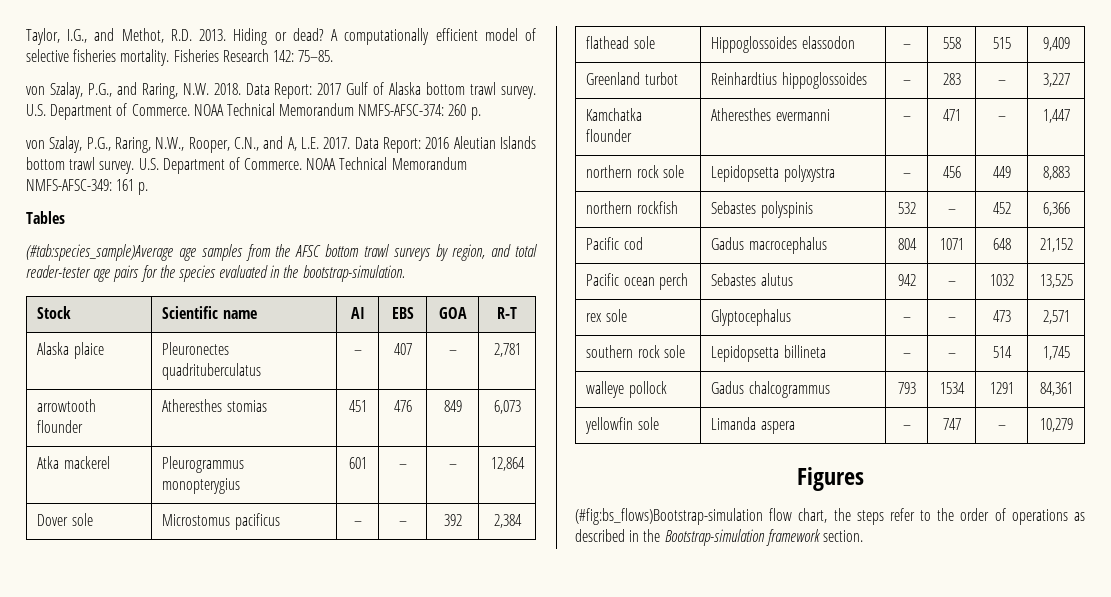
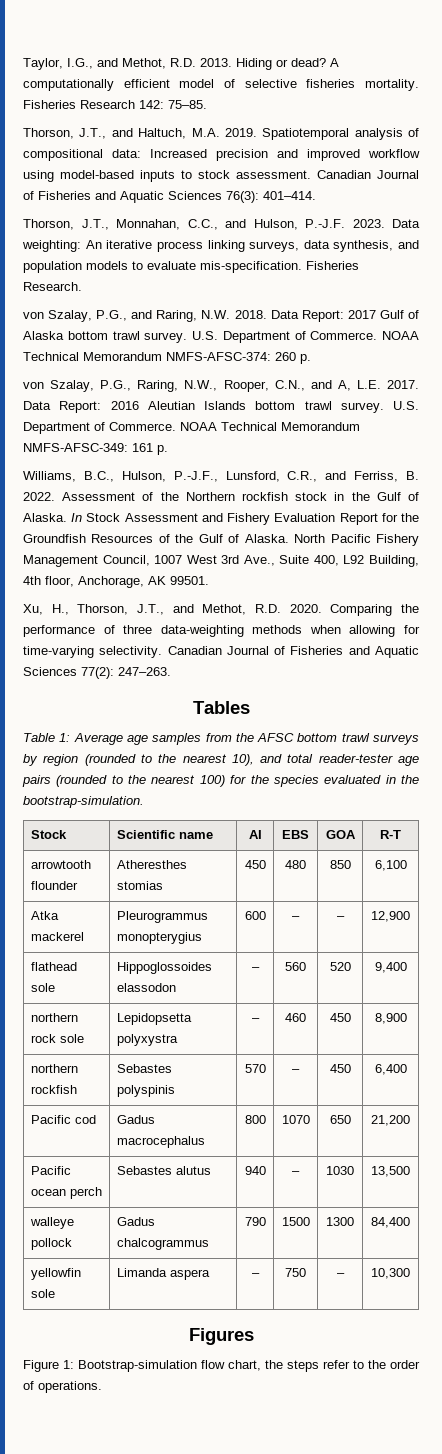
(334, 56) none -> [23,128,419,140] [23,149,420,161] [23,170,419,182] [23,191,316,203] [23,219,420,230] [22,240,419,252] [23,261,359,273] [23,282,82,291] // Thorson, J.T., and Haltuch, M.A. 2019. Spatiotemporal analysis of compositional data: Increased precision and improved workflow using model-based inputs to stock assessment. Canadian Journal of Fisheries and Aquatic Sciences 76(3): 401–414. // Thorson, J.T., Monnahan, C.C., and Hulson, P.-J.F. 2023. Data weighting: An iterative process linking surveys, data synthesis, and population models to evaluate mis-specification. Fisheries Research.
[26,211,65,224] [26,244,173,261] Tables // (#tab:species_sample)Average -> [23,471,419,482] [23,492,419,501] [23,513,420,525] [23,534,420,546] [23,555,419,567] [23,576,209,588] [23,604,420,616] [23,625,420,637] [23,646,419,658] [23,667,171,679] [192,701,250,714] [23,733,123,745] Williams, B.C., Hulson, P.-J.F., Lunsford, C.R., and Ferriss, B. 2022. Assessment of the Northern rockfish stock in the Gulf of Alaska. In Stock Assessment and Fishery Evaluation Report for the Groundfish Resources of the Gulf of Alaska. North Pacific Fishery Management Council, 1007 West 3rd Ave., Suite 400, L92 Building, 4th floor, Anchorage, AK 99501. // Xu, H., Thorson, J.T., and Methot, R.D. 2020. Comparing the performance of three data-weighting methods when allowing for time-varying selectivity. Canadian Journal of Fisheries and Aquatic Sciences 77(2): 247–263. // Tables // Table 1: Average
[452,244,486,261] region, -> [43,754,254,766] region (rounded to the nearest 10),
(140, 273) none -> [56,775,225,787] (rounded to the nearest 100)
[37,342,104,359] [162,342,230,355] [162,363,262,380] [353,350,362,355] [393,343,412,355] [448,350,457,355] [493,343,521,357] // Alaska plaice | Pleuronectes quadrituberculatus | – | 407 | – | 2,781 -> (401, 834) none
[348,400,367,412] [393,400,412,412] [443,400,462,412] [493,400,521,414] 451 | 476 | 849 | 6,073 -> [244,860,266,869] [285,860,306,869] [329,860,351,869] [374,860,407,871] 450 | 480 | 850 | 6,100
[348,457,367,469] [398,464,407,469] [448,464,457,469] [490,457,525,471] [37,513,93,526] [162,513,280,530] [353,521,362,526] [398,521,407,526] [443,514,462,526] [493,514,522,528] 601 | – | – | 12,864 // Dover sole | Microstomus pacificus | – | – | 392 | 2,384 -> [244,911,266,920] [292,916,300,920] [336,916,345,920] [371,911,410,922] 600 | – | – | 12,900
[942,37,961,49] [992,37,1011,49] [1042,37,1070,51] [586,72,678,85] [711,72,867,89] [902,80,911,85] [942,73,961,85] [997,80,1006,85] [1042,73,1070,87] [586,108,643,121] [586,129,633,142] [711,108,830,121] [902,116,911,121] [942,109,961,121] [997,116,1006,121] [1042,109,1070,123] 558 | 515 | 9,409 // Greenland turbot | Reinhardtius hippoglossoides | – | 283 | – | 3,227 // Kamchatka flounder | Atheresthes evermanni | – | 471 | – | 1,447 -> [285,962,306,971] [329,962,351,971] [374,962,407,973] 560 | 520 | 9,400
[942,166,961,178] [992,166,1011,178] [1042,166,1070,180] 456 | 449 | 8,883 -> [285,1013,306,1022] [329,1013,351,1022] [374,1013,407,1024] 460 | 450 | 8,900
[897,202,916,214] [947,209,956,214] [992,202,1011,214] [1042,202,1070,216] 532 | – | 452 | 6,366 -> [244,1064,266,1073] [292,1069,300,1073] [329,1064,351,1073] [374,1064,407,1075] 570 | – | 450 | 6,400
[897,238,917,250] [939,238,964,250] [992,238,1011,250] [1039,238,1073,252] 804 | 1071 | 648 | 21,152 -> [244,1115,266,1124] [281,1115,310,1124] [329,1115,351,1124] [371,1115,410,1126] 800 | 1070 | 650 | 21,200
[897,274,916,286] [947,281,956,286] [989,274,1014,286] [1039,274,1073,288] [586,309,627,322] [711,309,792,326] [902,317,911,322] [947,317,956,322] [992,310,1011,322] [1042,310,1070,324] [586,345,685,358] [711,345,826,362] [902,353,911,358] [947,353,956,358] [992,346,1012,358] [1042,346,1070,360] 942 | – | 1032 | 13,525 // rex sole | Glyptocephalus | – | – | 473 | 2,571 // southern rock sole | Lepidopsetta billineta | – | – | 514 | 1,745 -> [244,1166,266,1175] [292,1171,300,1175] [326,1166,354,1175] [371,1166,410,1177] 940 | – | 1030 | 13,500
[897,382,916,394] [939,382,965,394] [989,382,1014,394] [1039,382,1073,396] 793 | 1534 | 1291 | 84,361 -> [244,1217,266,1226] [281,1217,310,1226] [326,1217,354,1226] [371,1217,410,1228] 790 | 1500 | 1300 | 84,400
[942,418,961,430] [997,425,1006,430] [1039,418,1073,432] 747 | – | 10,279 -> [285,1268,306,1277] [336,1273,345,1277] [371,1268,410,1279] 750 | – | 10,300
[575,508,763,525] (#fig:bs_flows)Bootstrap-simulation -> [23,1360,197,1372] Figure 1: Bootstrap-simulation
[1011,509,1085,525] [575,529,863,546] operations as described in the Bootstrap-simulation framework section. -> [38,1381,102,1393] operations.

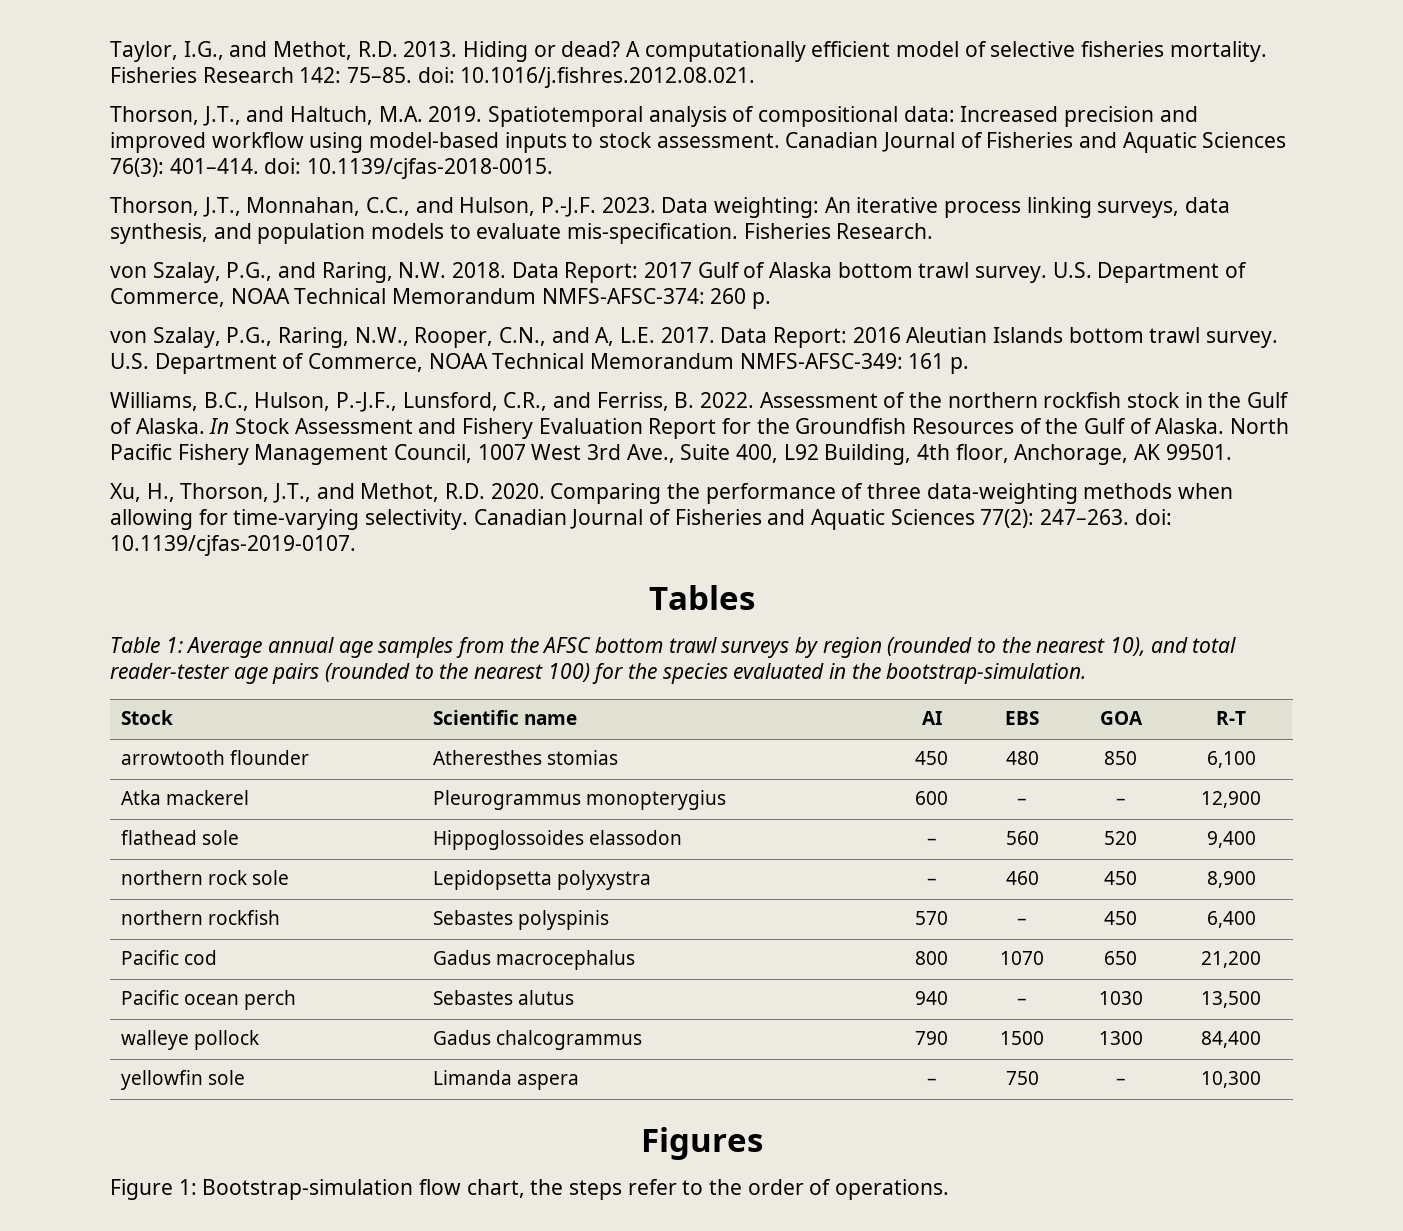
(207, 104) none -> [417,67,756,88] doi: 10.1016/j.fishres.2012.08.021.
(316, 195) none -> [264,158,554,179] doi: 10.1139/cjfas-2018-0015.
[310,331,378,340] Commerce. -> [110,288,225,307] Commerce,
[109,422,176,431] Commerce. -> [308,353,424,372] Commerce,
[185,492,235,501] Northern -> [947,392,1038,408] northern
(171, 671) none -> [1134,509,1172,525] [110,535,356,556] doi: 10.1139/cjfas-2019-0107.
(123, 739) none -> [268,637,335,653] annual

